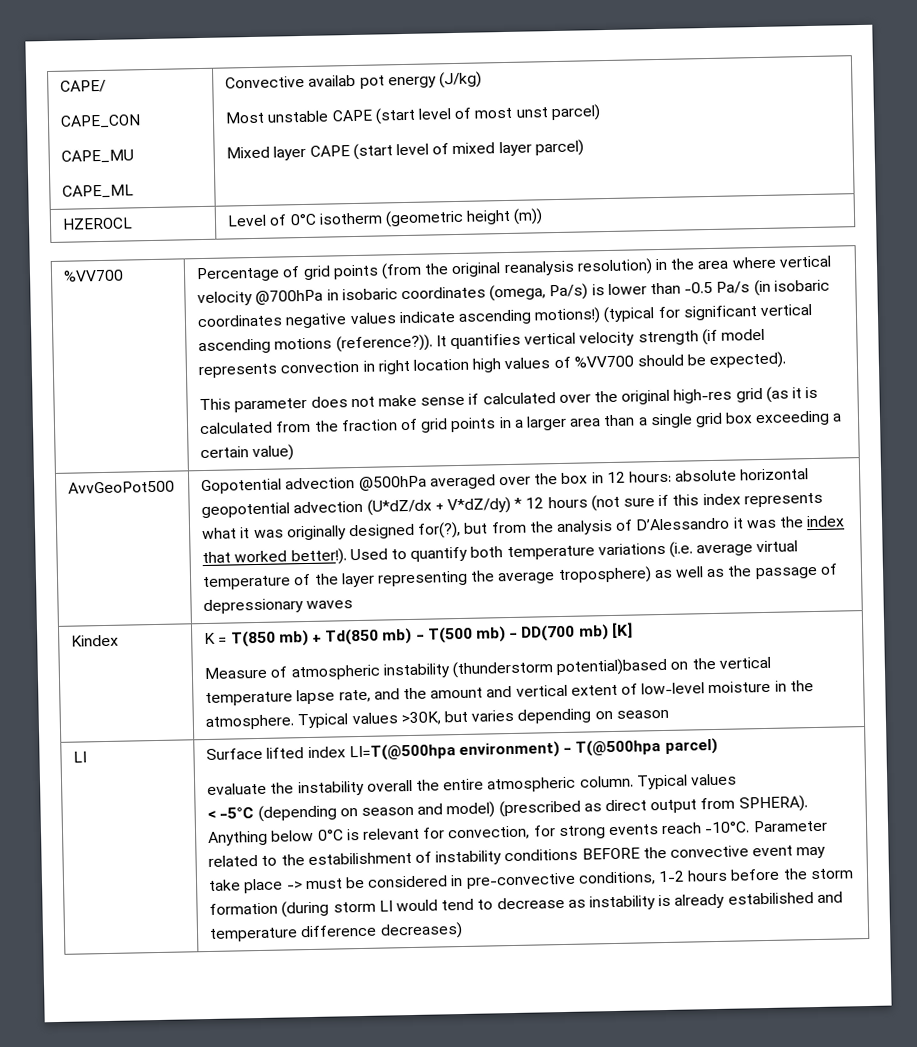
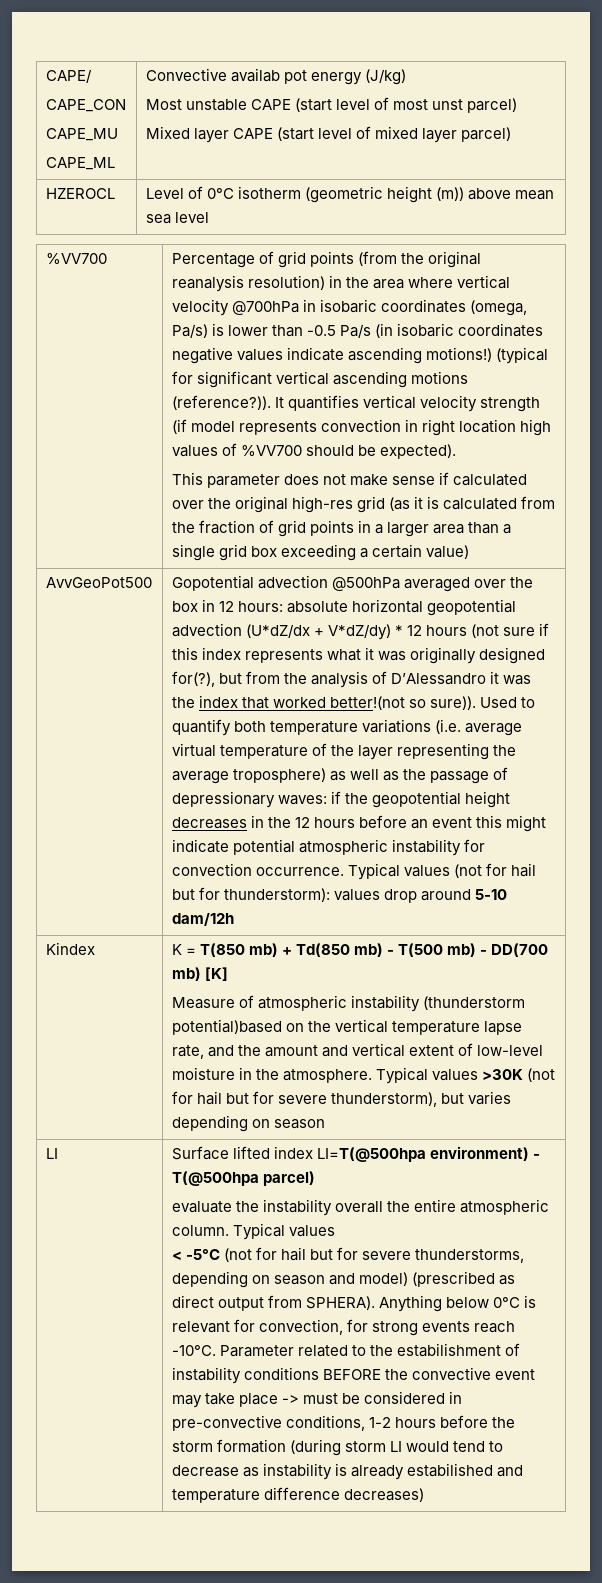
(544, 216) none -> [468,188,555,200] [145,212,209,224] above mean sea level
[290,548,347,566] better!). -> [330,696,477,710] better!(not so sure)).
[306,600,354,610] waves -> [277,791,511,808] [171,815,547,832] [171,839,486,856] [171,863,537,880] [171,887,508,903] [171,912,234,926] waves: if the geopotential height decreases in the 12 hours before an event this might indicate potential atmospheric instability for convection occurrence. Typical values (not for hail but for thunderstorm): values drop around 5-10 dam/12h
[400,711,441,726] >30K, -> [482,1068,556,1082] [171,1091,438,1107] >30K (not for hail but for severe thunderstorm),
[257,804,337,823] (depending -> [223,1247,525,1263] [171,1271,248,1288] (not for hail but for severe thunderstorms, depending

